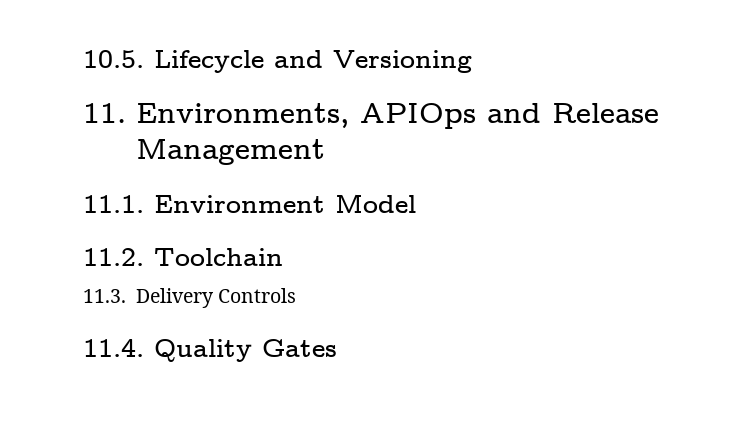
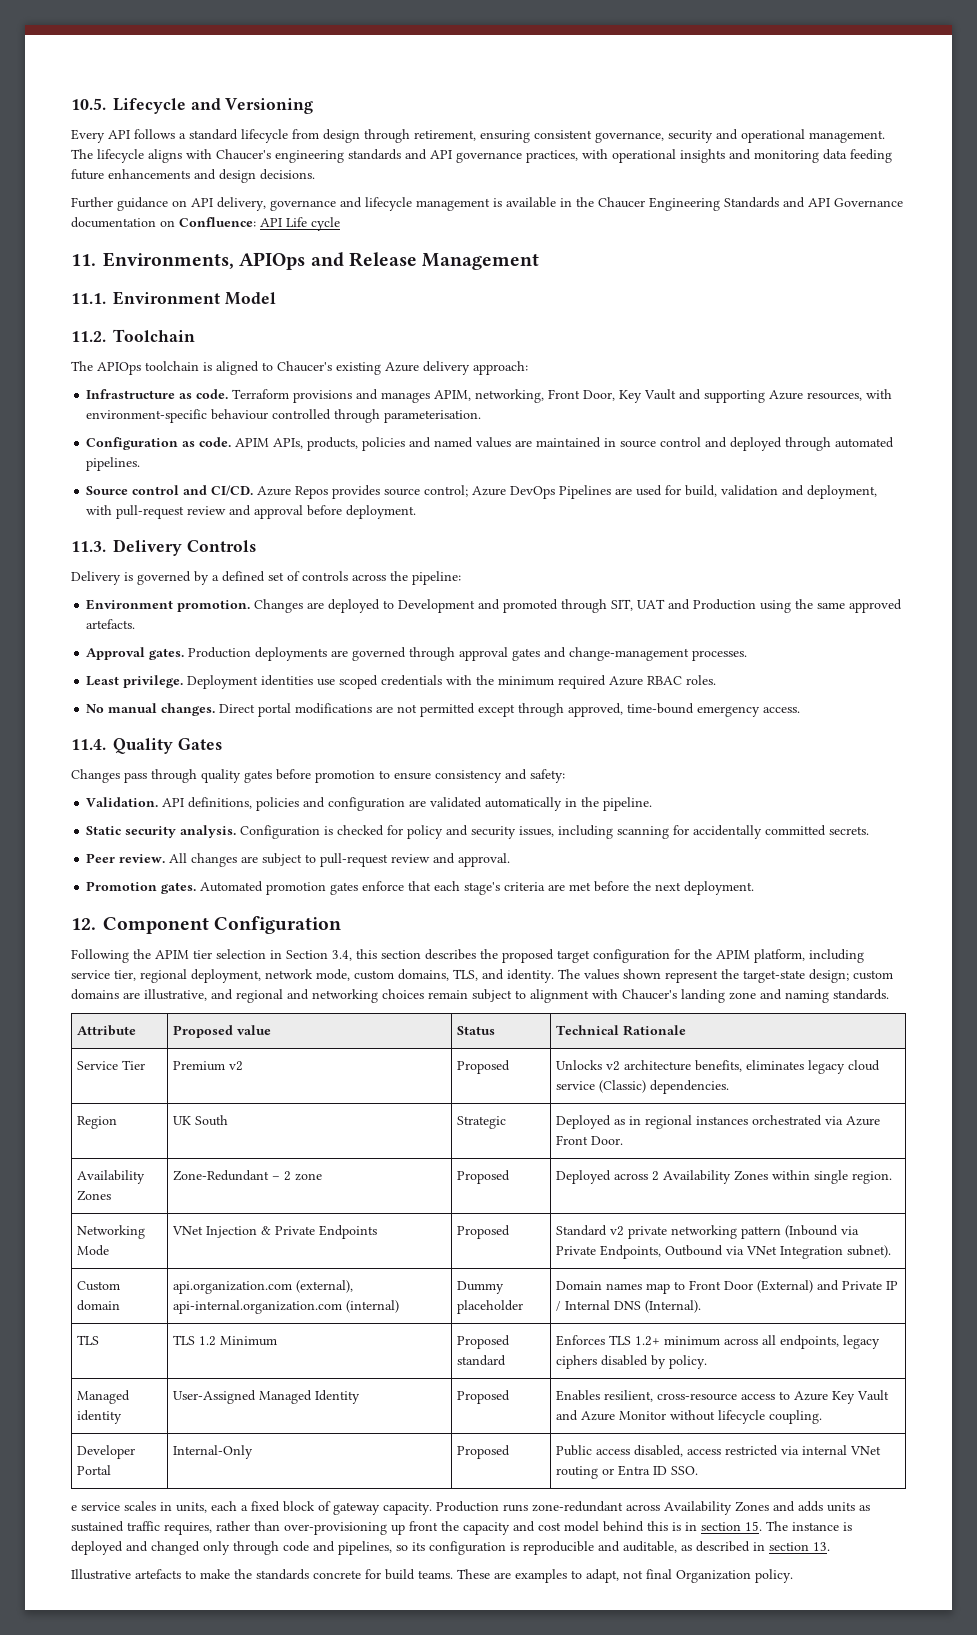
(472, 61) none -> [71,129,885,143] [71,149,892,163] [71,169,315,183] [71,197,903,211] [71,217,340,231] // Every API follows a standard lifecycle from design through retirement, ensuring consistent governance, security and operational management. The lifecycle aligns with Chaucer's engineering standards and API governance practices, with operational insights and monitoring data feeding future enhancements and design decisions. // Further guidance on API delivery, governance and lifecycle management is available in the Chaucer Engineering Standards and API Governance documentation on Confluence: API Life cycle
[83,288,297,308] [83,339,337,362] 11.3. Delivery Controls // 11.4. Quality Gates -> [71,361,528,375] [86,389,893,403] [86,409,482,423] [86,437,895,451] [86,457,141,471] [86,485,878,499] [86,505,417,519] [71,539,256,556] [71,571,461,585] [86,599,903,613] [86,619,136,629] [86,647,748,661] [86,675,717,689] [86,703,801,717] [71,738,222,754] [71,769,565,783] [86,797,653,811] [86,825,870,839] [86,853,511,867] [86,881,755,895] [71,916,342,934] [71,949,864,963] [71,969,893,983] [71,989,889,1003] [76,1025,136,1036] [172,1025,271,1038] [456,1026,495,1035] [555,1025,686,1036] [76,1060,145,1070] [172,1061,243,1071] [456,1060,510,1074] [555,1060,880,1074] [555,1080,729,1094] [76,1116,117,1129] [172,1115,228,1126] [456,1116,506,1129] [555,1115,880,1129] [555,1135,623,1145] [76,1170,145,1184] [76,1190,111,1201] [172,1170,322,1181] [456,1170,510,1184] [555,1170,892,1184] [76,1225,145,1239] [76,1245,109,1256] [171,1225,377,1239] [456,1225,510,1239] [555,1225,859,1239] [555,1245,891,1259] [76,1281,120,1291] [76,1300,120,1311] [172,1280,353,1294] [172,1300,399,1314] [456,1281,504,1294] [456,1300,523,1314] [555,1280,898,1294] [555,1300,701,1313] [76,1335,99,1345] [172,1335,277,1346] [456,1335,510,1349] [456,1355,506,1366] [555,1335,880,1349] [555,1355,707,1369] [76,1390,130,1404] [76,1410,122,1424] [172,1390,360,1404] [456,1390,510,1404] [555,1390,889,1404] [555,1410,822,1424] [76,1445,135,1459] [76,1465,111,1475] [172,1445,253,1459] [456,1445,510,1459] [555,1445,881,1457] [555,1465,698,1479] [71,1501,870,1515] [71,1521,852,1535] [71,1541,830,1555] [71,1569,793,1583] The APIOps toolchain is aligned to Chaucer's existing Azure delivery approach: // Infrastructure as code. Terraform provisions and manages APIM, networking, Front Door, Key Vault and supporting Azure resources, with environment-specific behaviour controlled through parameterisation. // Configuration as code. APIM APIs, products, policies and named values are maintained in source control and deployed through automated pipelines. // Source control and CI/CD. Azure Repos provides source control; Azure DevOps Pipelines are used for build, validation and deployment, with pull-request review and approval before deployment. // 11.3. Delivery Controls // Delivery is governed by a defined set of controls across the pipeline: // Environment promotion. Changes are deployed to Development and promoted through SIT, UAT and Production using the same approved artefacts. // Approval gates. Production deployments are governed through approval gates and change-management processes. // Least privilege. Deployment identities use scoped credentials with the minimum required Azure RBAC roles. // No manual changes. Direct portal modifications are not permitted except through approved, time-bound emergency access. // 11.4. Quality Gates // Changes pass through quality gates before promotion to ensure consistency and safety: // Validation. API definitions, policies and configuration are validated automatically in the pipeline. // Static security analysis. Configuration is checked for policy and security issues, including scanning for accidentally committed secrets. // Peer review. All changes are subject to pull-request review and approval. // Promotion gates. Automated promotion gates enforce that each stage's criteria are met before the next deployment. // 12. Component Configuration // Following the APIM tier selection in Section 3.4, this section describes the proposed target configuration for the APIM platform, including service tier, regional deployment, network mode, custom domains, TLS, and identity. The values shown represent the target-state design; custom domains are illustrative, and regional and networking choices remain subject to alignment with Chaucer's landing zone and naming standards. // Attribute | Proposed value | Status | Technical Rationale // Service Tier | Premium v2 | Proposed | Unlocks v2 architecture benefits, eliminates legacy cloud service (Classic) dependencies. // Region | UK South | Strategic | Deployed as in regional instances orchestrated via Azure Front Door. // Availability Zones | Zone-Redundant – 2 zone | Proposed | Deployed across 2 Availability Zones within single region. // Networking Mode | VNet Injection & Private Endpoints | Proposed | Standard v2 private networking pattern (Inbound via Private Endpoints, Outbound via VNet Integration subnet). // Custom domain | api.organization.com (external), api-internal.organization.com (internal) | Dummy placeholder | Domain names map to Front Door (External) and Private IP / Internal DNS (Internal). // TLS | TLS 1.2 Minimum | Proposed standard | Enforces TLS 1.2+ minimum across all endpoints, legacy ciphers disabled by policy. // Managed identity | User-Assigned Managed Identity | Proposed | Enables resilient, cross-resource access to Azure Key Vault and Azure Monitor without lifecycle coupling. // Developer Portal | Internal-Only | Proposed | Public access disabled, access restricted via internal VNet routing or Entra ID SSO. // e service scales in units, each a fixed block of gateway capacity. Production runs zone-redundant across Availability Zones and adds units as sustained traffic requires, rather than over-provisioning up front the capacity and cost model behind this is in section 15. The instance is deployed and changed only through code and pipelines, so its configuration is reproducible and auditable, as described in section 13. // Illustrative artefacts to make the standards concrete for build teams. These are examples to adapt, not final Organization policy.

